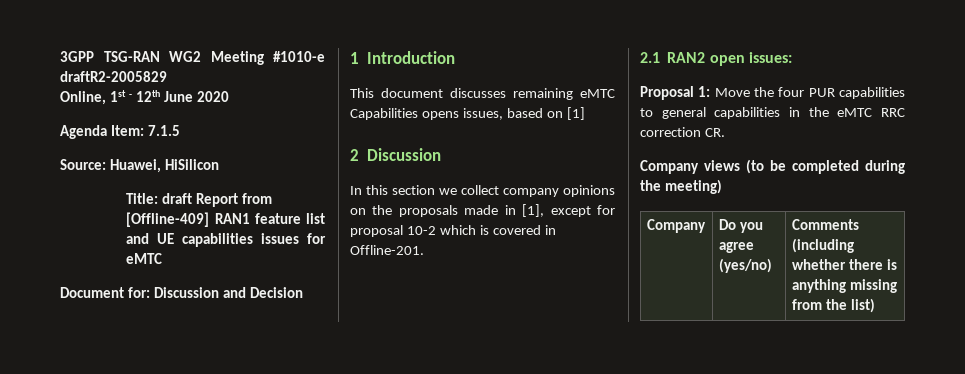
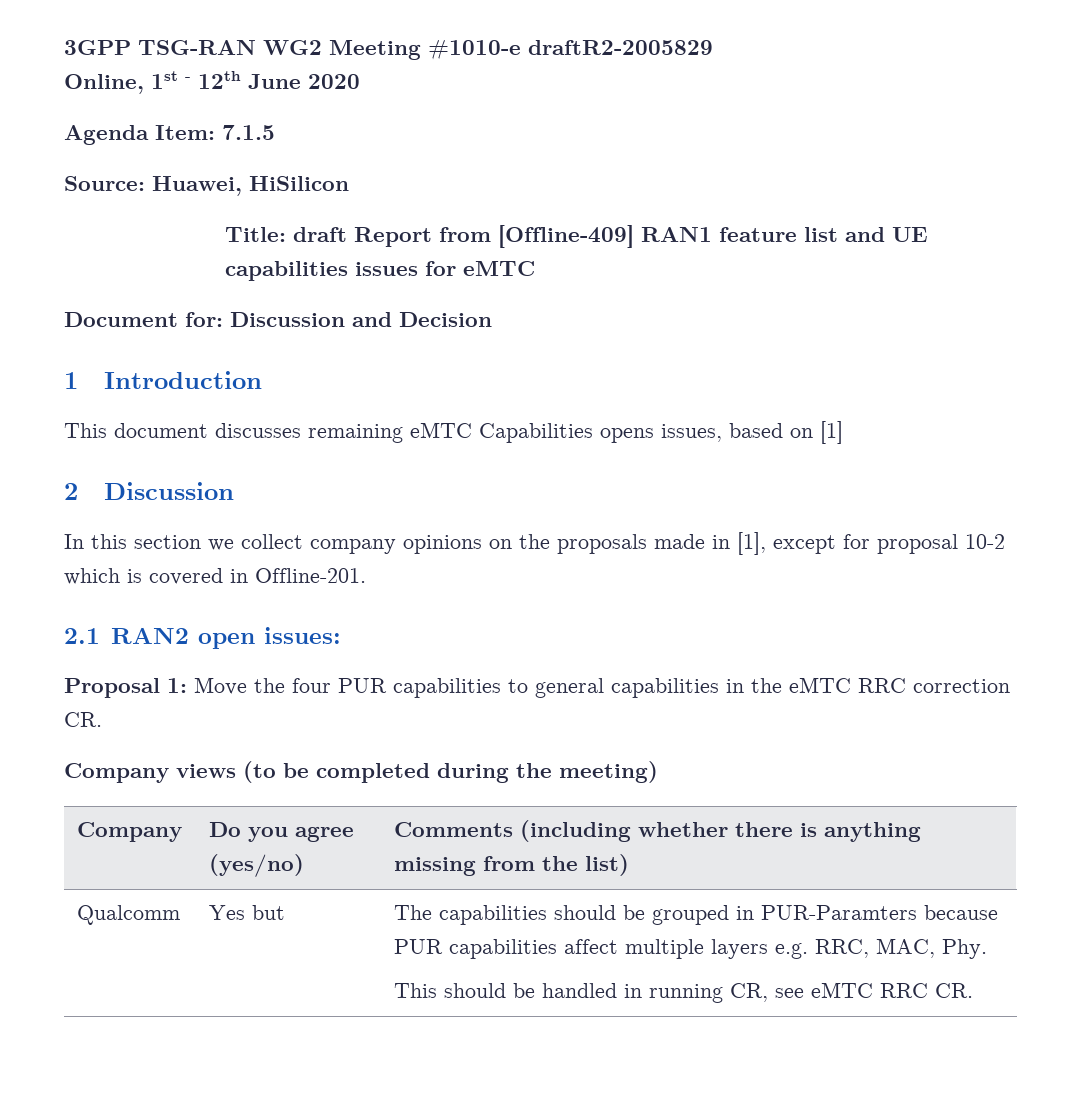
(875, 305) none -> [77,905,181,925] [209,905,286,920] [394,905,999,925] [394,938,988,959] [394,982,974,1003] // Qualcomm | Yes but | The capabilities should be grouped in PUR-Paramters because PUR capabilities affect multiple layers e.g. RRC, MAC, Phy. // This should be handled in running CR, see eMTC RRC CR.

